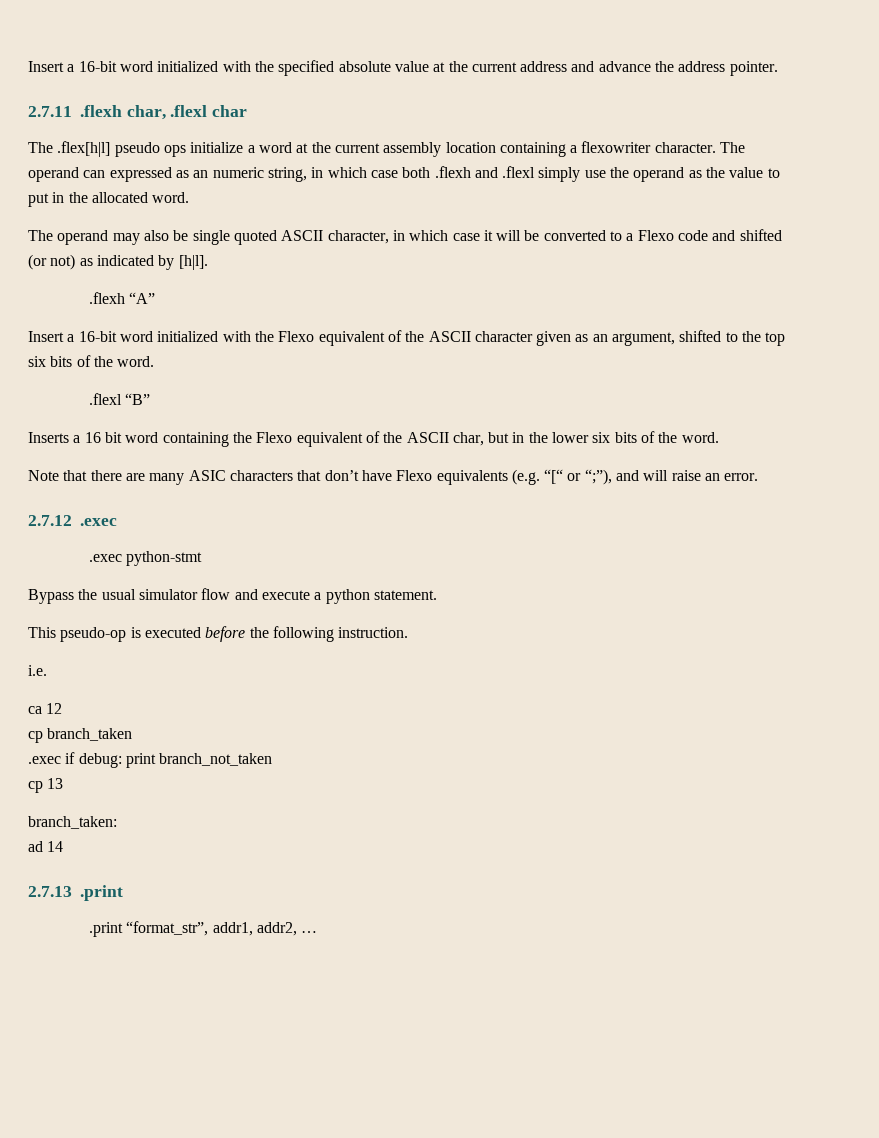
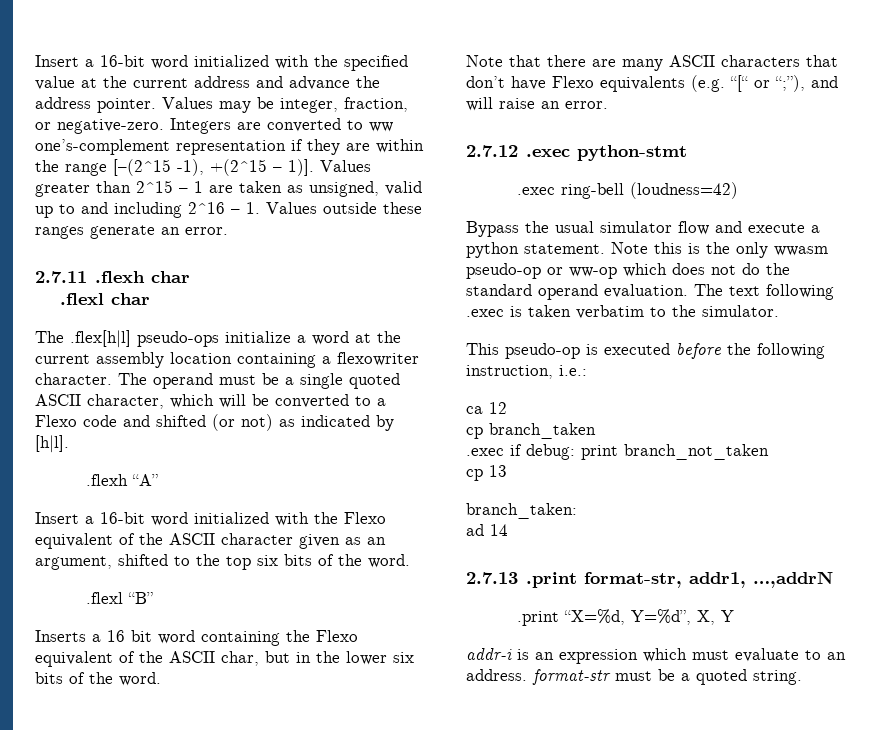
[338,61,391,72] absolute -> (408, 63) none
(778, 68) none -> [162,97,408,113] [35,118,393,134] [35,139,424,155] [35,159,371,176] [35,180,422,197] [35,202,422,218] [35,225,228,239] Values may be integer, fraction, or negative-zero. Integers are converted to ww one’s-complement representation if they are within the range [–(2^15 -1), +(2^15 – 1)]. Values greater than 2^15 – 1 are taken as unsigned, valid up to and including 2^16 – 1. Values outside these ranges generate an error.
[126,105,166,120] char, -> [151,271,191,283] char //
[114,142,186,157] pseudo ops -> [137,331,219,347] pseudo-ops
[83,166,780,182] [28,192,190,207] [28,230,493,245] can expressed as an numeric string, in which case both .flexh and .flexl simply use the operand as the value to put in the allocated word. // The operand may also be single quoted ASCII character, in which case it -> [219,373,400,389] [35,394,214,409] must be a single quoted ASCII character, which
[188,470,226,481] ASIC -> [669,55,715,67] ASCII
[88,551,203,566] // .exec python-stmt -> [577,145,688,161] [516,182,738,199] python-stmt // .exec ring-bell (loudness=42)
(437, 595) none -> [611,242,828,258] [466,263,790,279] [466,284,834,300] [466,305,779,319] Note this is the only wwasm pseudo-op or ww-op which does not do the standard operand evaluation. The text following .exec is taken verbatim to the simulator.
[338,627,409,638] [28,665,47,676] instruction. // i.e. -> [466,365,587,379] instruction, i.e.:
[88,921,318,937] // .print “format_str”, addr1, addr2, … -> [584,571,834,588] [516,609,734,626] [466,648,846,664] [466,669,802,685] format-str, addr1, …,addrN // .print “X=%d, Y=%d”, X, Y // addr-i is an expression which must evaluate to an address. format-str must be a quoted string.

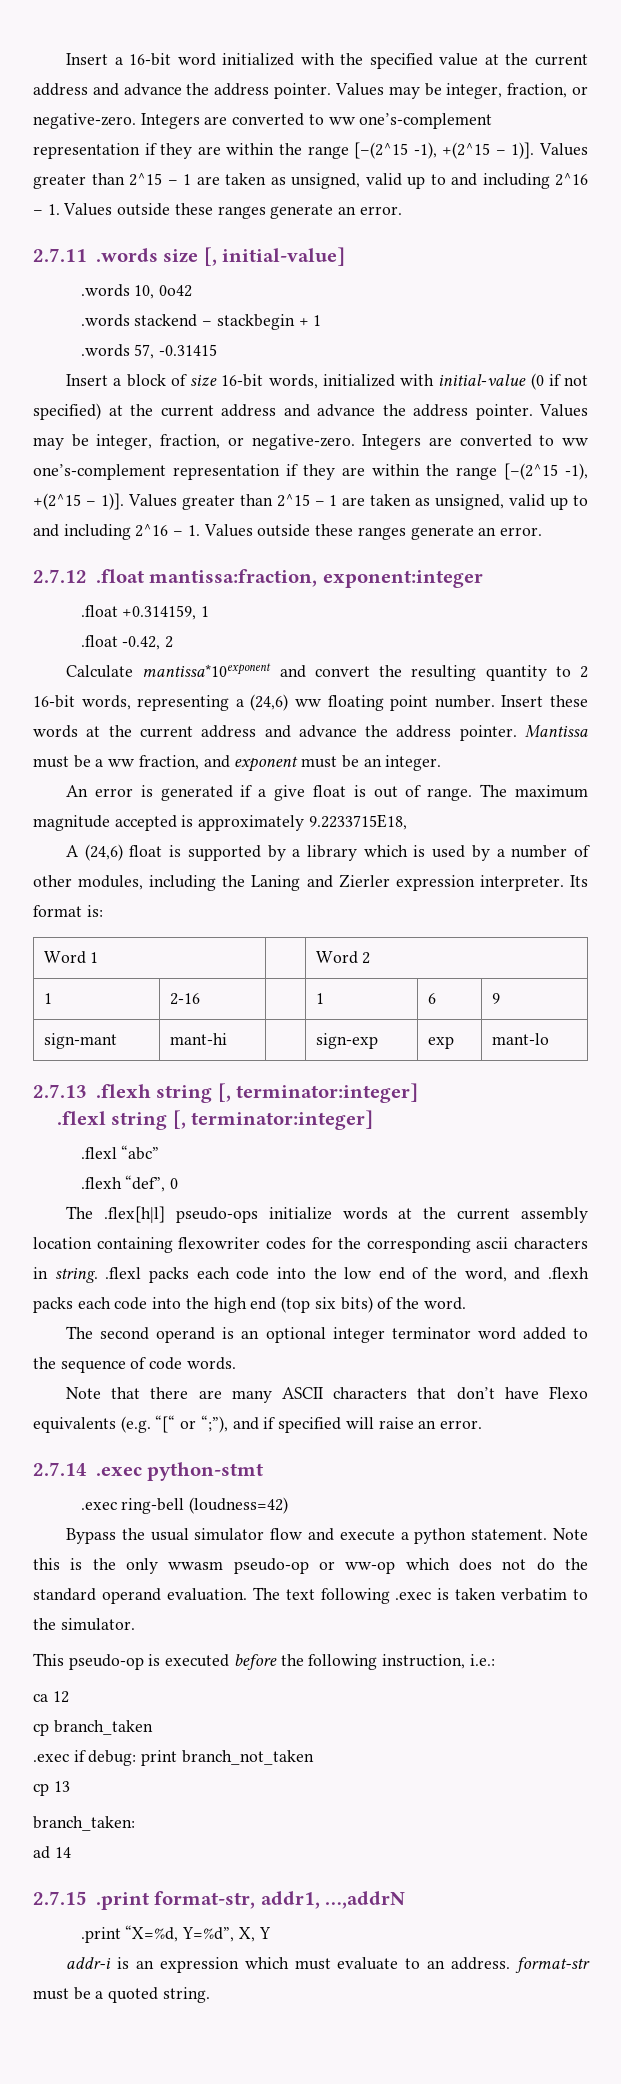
[95,271,191,283] [60,293,151,305] .flexh char // .flexl char -> [95,247,346,266] [80,284,193,299] [80,314,322,330] [80,344,218,359] [66,373,588,390] [33,403,588,420] [33,434,588,450] [33,463,588,480] [33,493,588,510] [33,524,542,540] [33,569,483,588] [80,605,210,620] [80,635,174,650] [66,663,588,681] [33,694,589,711] [33,725,588,741] [33,755,442,772] [66,784,588,801] [33,814,407,831] [66,844,590,861] [33,874,588,891] [33,905,103,917] [43,951,99,964] [315,951,371,964] [43,993,52,1004] [169,993,200,1005] [315,993,324,1004] [427,993,436,1004] [491,993,500,1004] [43,1033,117,1049] [169,1033,227,1045] [315,1033,378,1049] [427,1036,454,1049] [491,1033,549,1045] [33,1083,419,1103] [56,1110,374,1130] [80,1145,160,1160] [80,1175,179,1192] .words size [, initial-value] // .words 10, 0o42 // .words stackend – stackbegin + 1 // .words 57, -0.31415 // Insert a block of size 16-bit words, initialized with initial-value (0 if not specified) at the current address and advance the address pointer. Values may be integer, fraction, or negative-zero. Integers are converted to ww one’s-complement representation if they are within the range [–(2^15 -1), +(2^15 – 1)]. Values greater than 2^15 – 1 are taken as unsigned, valid up to and including 2^16 – 1. Values outside these ranges generate an error. // 2.7.12 .float mantissa:fraction, exponent:integer // .float +0.314159, 1 // .float -0.42, 2 // Calculate mantissa*10exponent and convert the resulting quantity to 2 16-bit words, representing a (24,6) ww floating point number. Insert these words at the current address and advance the address pointer. Mantissa must be a ww fraction, and exponent must be an integer. // An error is generated if a give float is out of range. The maximum magnitude accepted is approximately 9.2233715E18, // A (24,6) float is supported by a library which is used by a number of other modules, including the Laning and Zierler expression interpreter. Its format is: // Word 1 | | Word 2 // 1 | 2-16 | | 1 | 6 | 9 // sign-mant | mant-hi | | sign-exp | exp | mant-lo // 2.7.13 .flexh string [, terminator:integer] // .flexl string [, terminator:integer] // .flexl “abc” // .flexh “def”, 0
[297,331,349,345] a word -> [342,1207,388,1220] words
[322,352,419,366] [35,373,400,389] [35,394,386,409] [35,414,394,431] [35,435,69,453] [85,474,158,486] [35,512,386,526] [35,533,386,549] [35,554,410,570] [85,592,153,604] [35,630,358,646] [35,651,414,667] [35,672,161,686] a flexowriter character. The operand must be a single quoted ASCII character, which will be converted to a Flexo code and shifted (or not) as indicated by [h|l]. // .flexh “A” // Insert a 16-bit word initialized with the Flexo equivalent of the ASCII character given as an argument, shifted to the top six bits of the word. // .flexl “B” // Inserts a 16 bit word containing the Flexo equivalent of the ASCII char, but in the lower six bits of the word. -> [178,1237,588,1253] [33,1267,590,1283] [33,1296,466,1313] [66,1326,588,1343] [33,1357,236,1373] flexowriter codes for the corresponding ascii characters in string. .flexl packs each code into the low end of the word, and .flexh packs each code into the high end (top six bits) of the word. // The second operand is an optional integer terminator word added to the sequence of code words.
(838, 82) none -> [263,1417,342,1433] if specified
[466,145,518,157] 2.7.12 -> [33,1462,87,1476] 2.7.14
[466,572,518,584] 2.7.13 -> [33,1891,87,1905] 2.7.15

